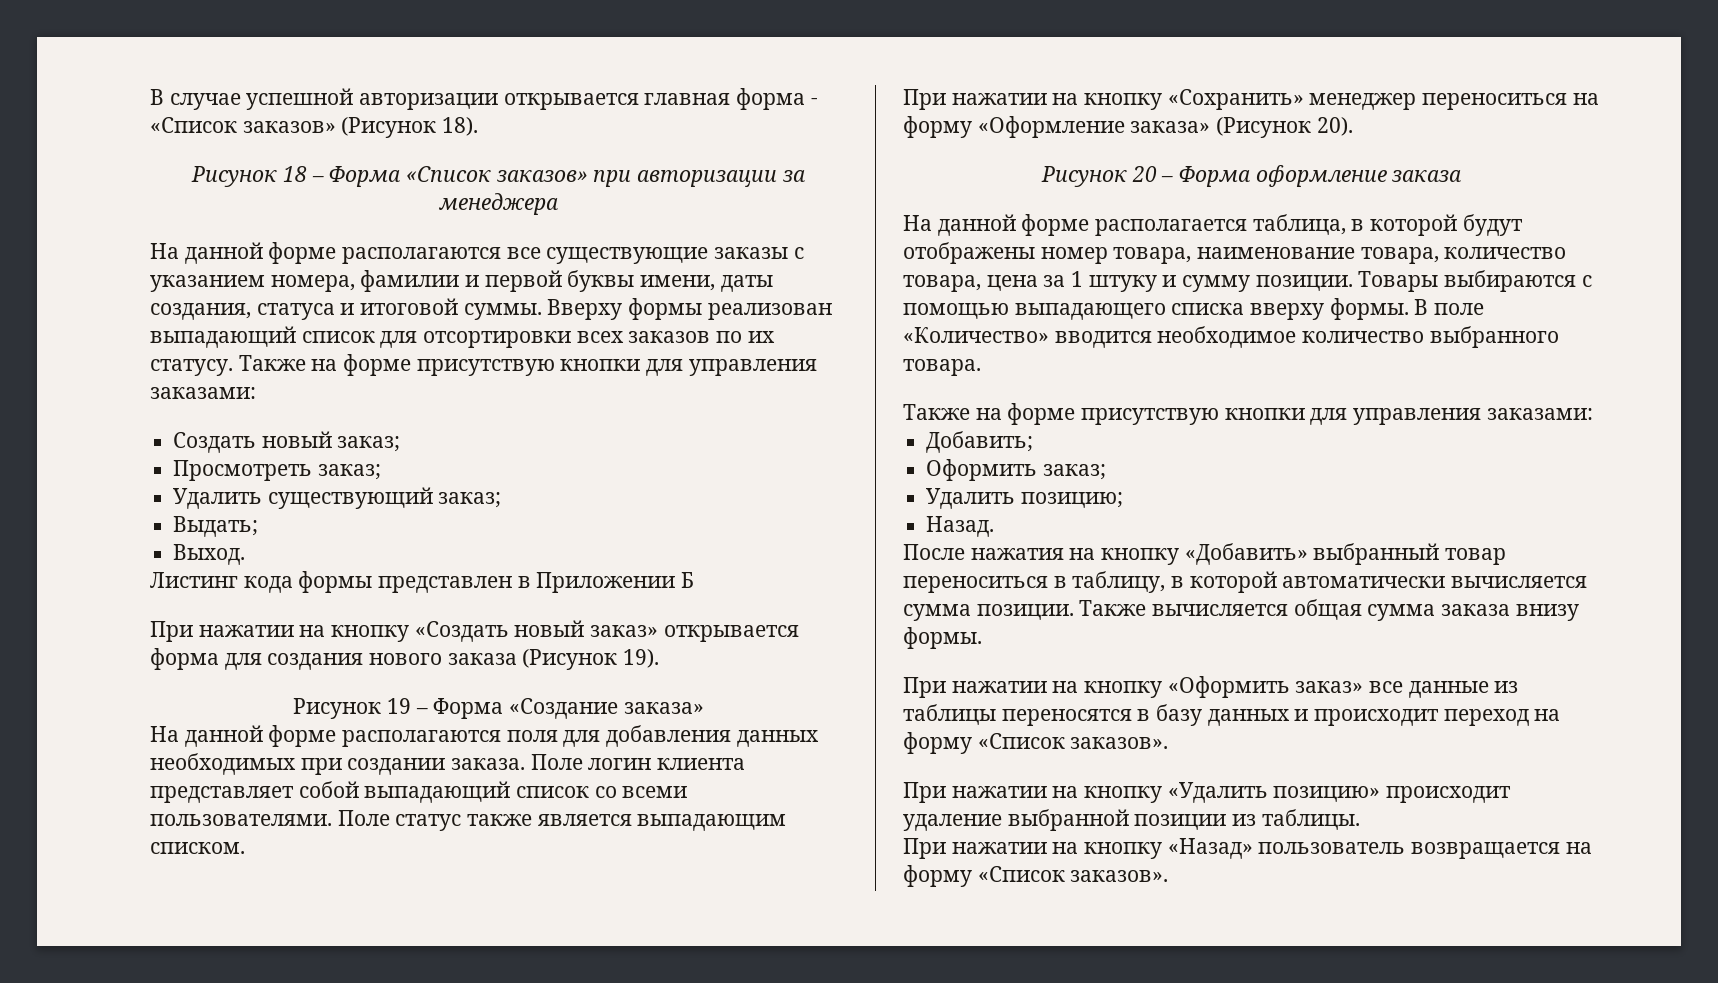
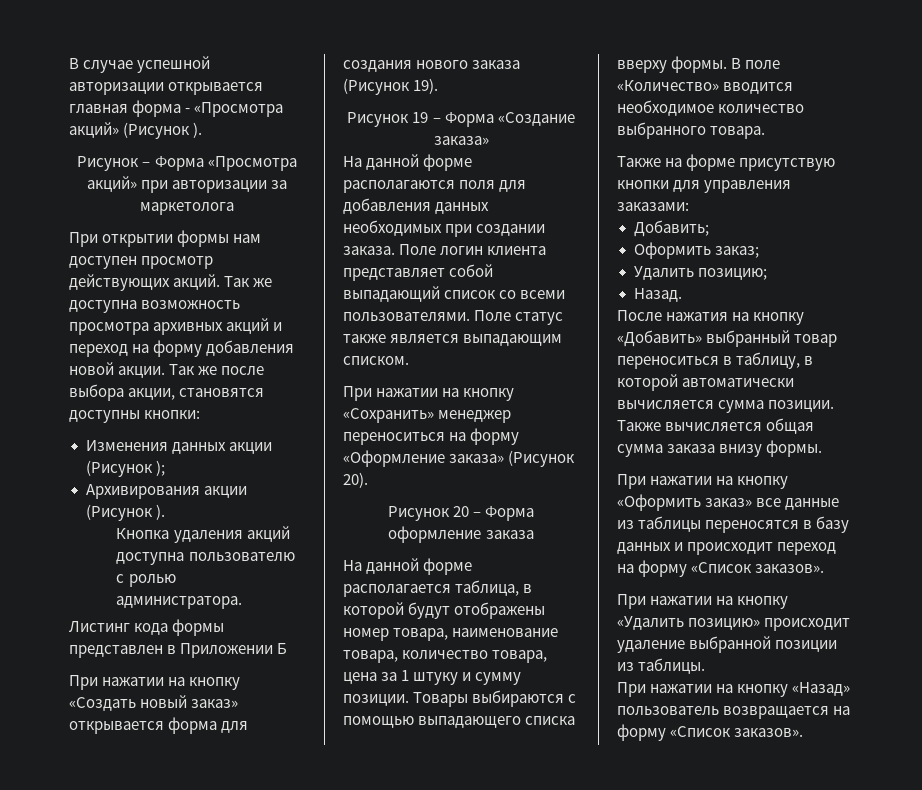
[150,117,479,138] [191,166,588,187] «Список заказов» (Рисунок 18). // Рисунок 18 – Форма «Список заказов» -> [194,102,284,117] [69,122,203,139] [77,156,297,171] [86,176,137,192] «Просмотра акций» (Рисунок ). // Рисунок – Форма «Просмотра акций»
[439,193,559,215] [150,242,804,264] [150,270,773,292] [150,298,832,320] [150,326,775,348] [150,354,817,376] [150,387,256,399] [173,431,401,453] [173,460,381,481] [173,487,502,509] [173,516,259,537] [173,544,246,565] менеджера // На данной форме располагаются все существующие заказы с указанием номера, фамилии и первой буквы имени, даты создания, статуса и итоговой суммы. Вверху формы реализован выпадающий список для отсортировки всех заказов по их статусу. Также на форме присутствую кнопки для управления заказами: // Создать новый заказ; // Просмотреть заказ; // Удалить существующий заказ; // Выдать; // Выход. -> [140,202,234,215] [69,230,262,247] [69,256,214,269] [69,274,273,291] [69,300,241,313] [69,318,283,335] [69,340,295,357] [69,362,265,378] [69,384,265,401] [69,410,201,423] [85,440,272,454] [85,460,165,477] [85,484,247,499] [85,504,165,521] [116,526,290,543] [116,552,295,565] [116,574,176,587] [116,596,243,609] маркетолога // При открытии формы нам доступен просмотр действующих акций. Так же доступна возможность просмотра архивных акций и переход на форму добавления новой акции. Так же после выбора акции, становятся доступны кнопки: // Изменения данных акции (Рисунок ); // Архивирования акции (Рисунок ). // Кнопка удаления акций доступна пользователю с ролью администратора.

